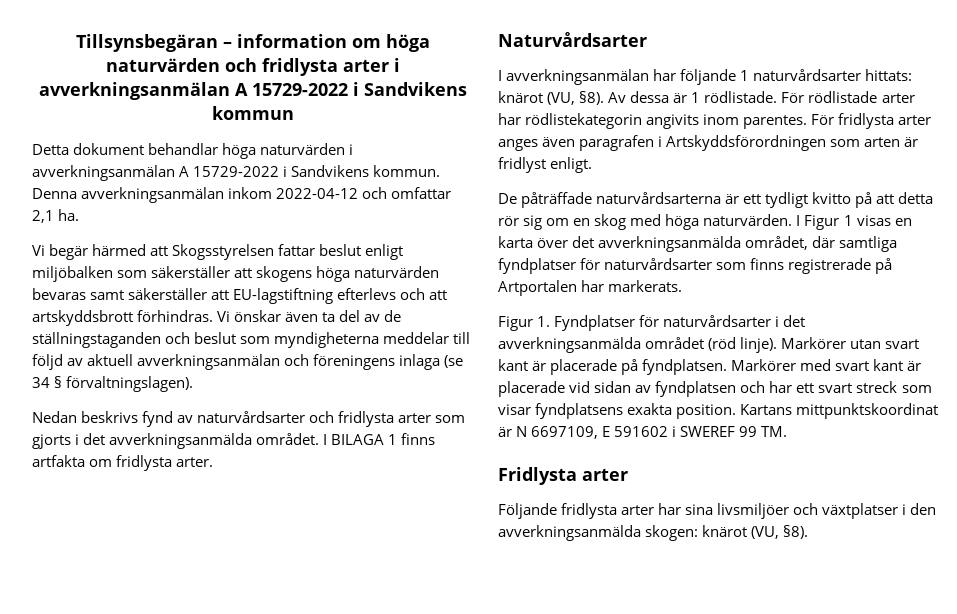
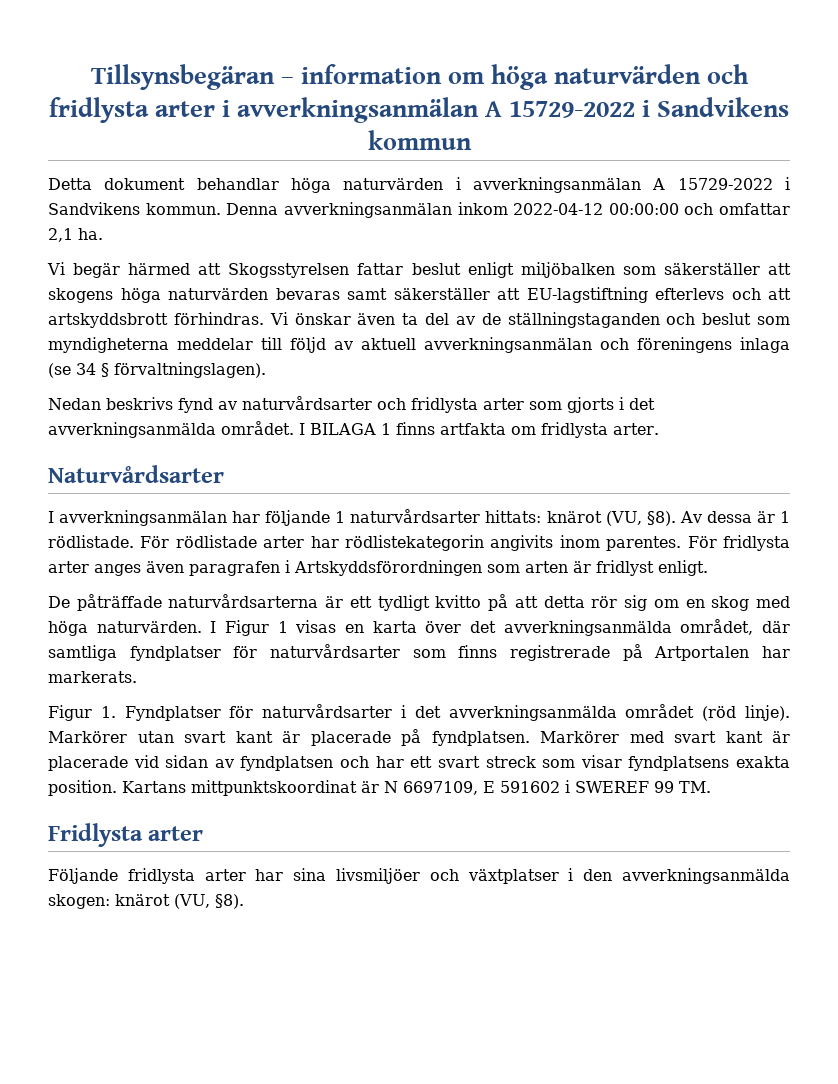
(359, 193) none -> [608,203,679,215] 00:00:00

